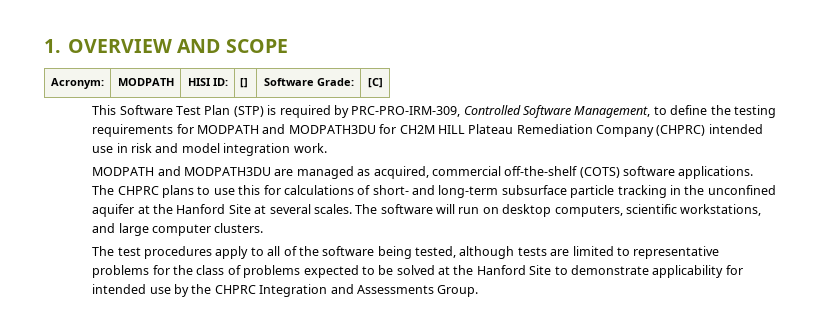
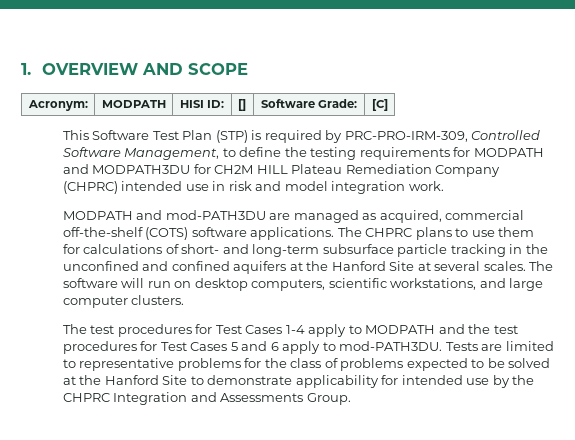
[184,167,272,176] MODPATH3DU -> [165,210,266,220] mod-PATH3DU
[238,185,261,195] this -> [498,227,535,237] them
[92,204,135,217] aquifer -> [142,261,287,274] and confined aquifers
[215,246,547,259] apply to all of the software being tested, although tests -> [195,324,518,337] [62,341,478,354] for Test Cases 1-4 apply to MODPATH and the test procedures for Test Cases 5 and 6 apply to mod-PATH3DU. Tests

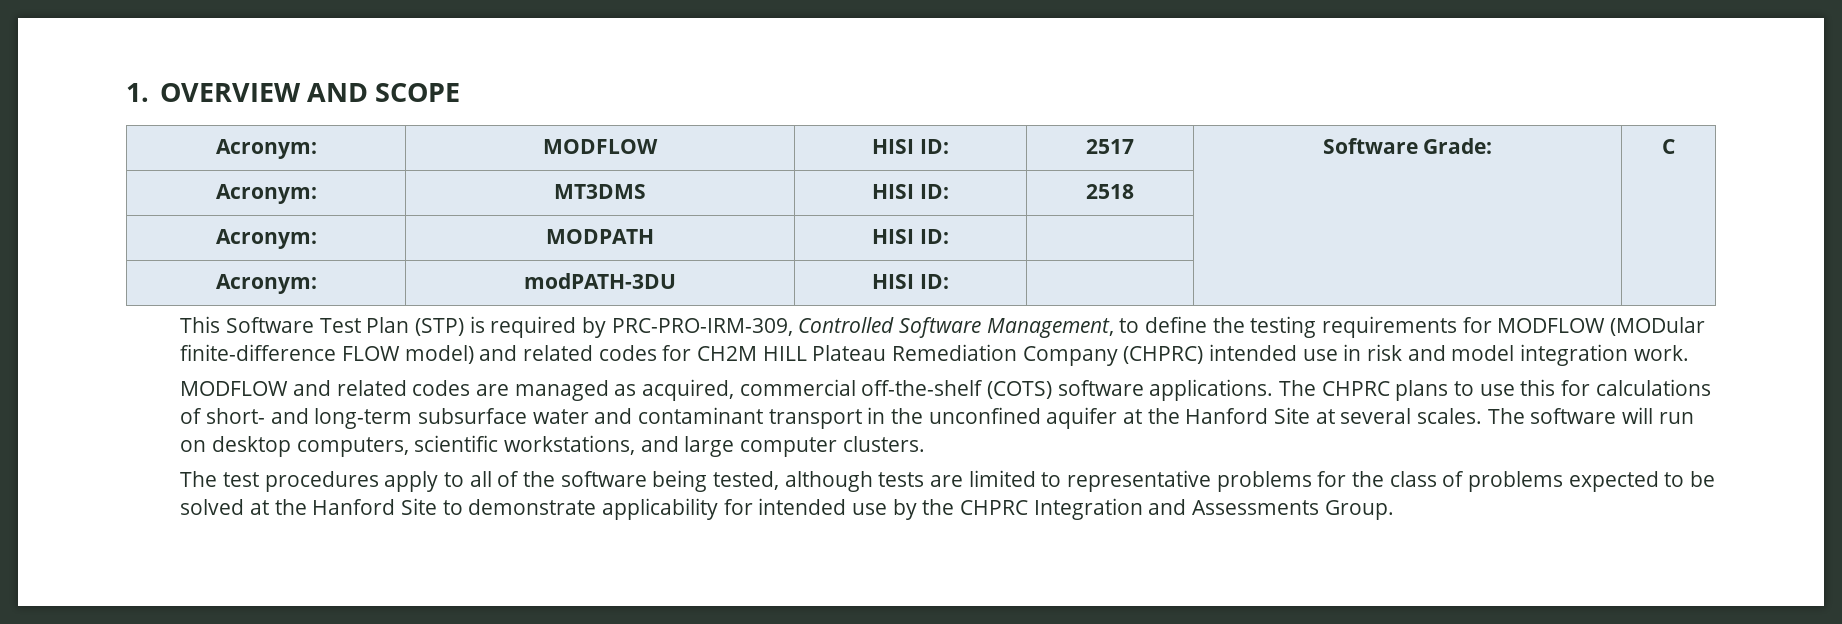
(248, 69) none -> [215,139,317,159] [543,139,658,154] [872,139,949,154] [1086,139,1134,154] [1322,138,1493,154] [1662,139,1675,154] [215,184,317,204] [554,184,646,199] [872,184,949,199] [1086,184,1134,199] // Acronym: | MODFLOW | HISI ID: | 2517 | Software Grade: | C // Acronym: | MT3DMS | HISI ID: | 2518 | |
[237,99,246,111] [260,99,358,108] [371,99,388,111] [] | Software Grade: | [C] -> [215,274,317,294] [523,273,677,289] [872,274,949,289] | | // Acronym: | modPATH-3DU | HISI ID: | | |
[473,148,544,157] [62,164,191,174] MODPATH and MODPATH3DU -> [1497,317,1705,336] [180,344,657,364] MODFLOW (MODular finite-difference FLOW model) and related codes
[62,210,266,220] MODPATH and mod-PATH3DU -> [180,380,471,396] MODFLOW and related codes
[498,227,535,237] them -> [1520,379,1556,396] this
[397,244,548,257] [62,261,287,274] particle tracking in the unconfined and confined aquifers -> [532,407,1118,429] water and contaminant transport in the unconfined aquifer
[195,324,518,337] [62,341,478,354] for Test Cases 1-4 apply to MODPATH and the test procedures for Test Cases 5 and 6 apply to mod-PATH3DU. Tests -> [384,470,925,492] apply to all of the software being tested, although tests

